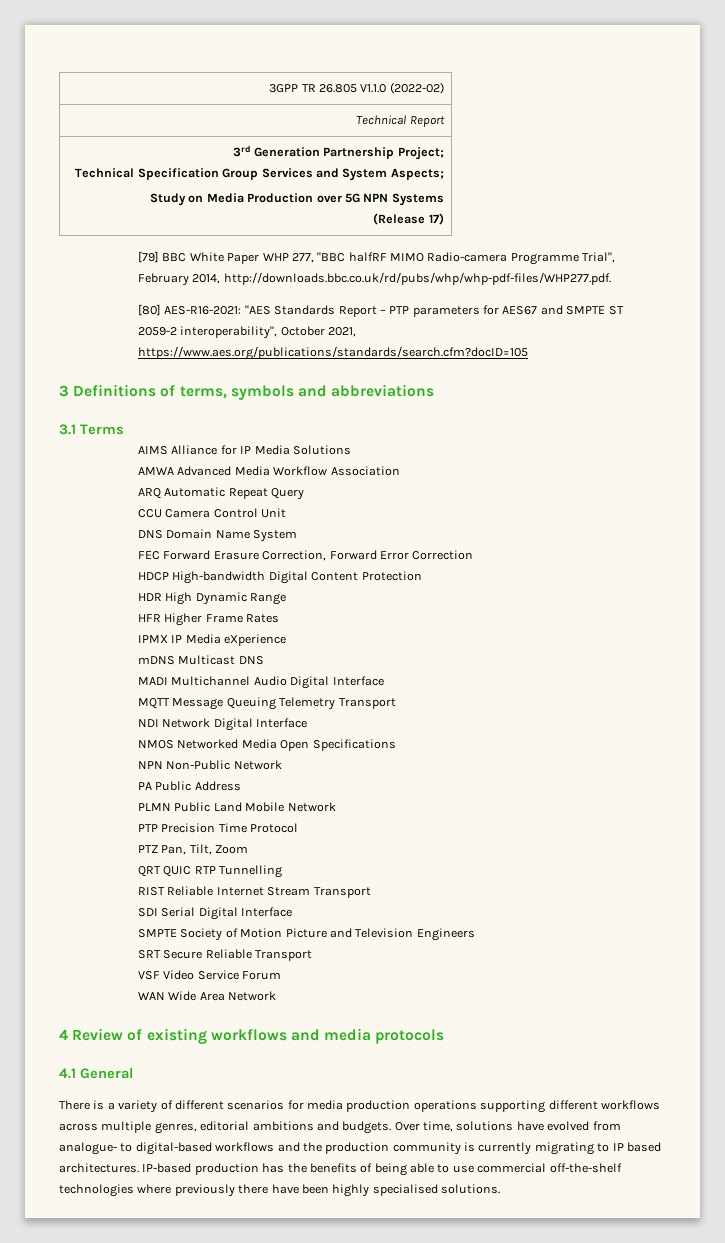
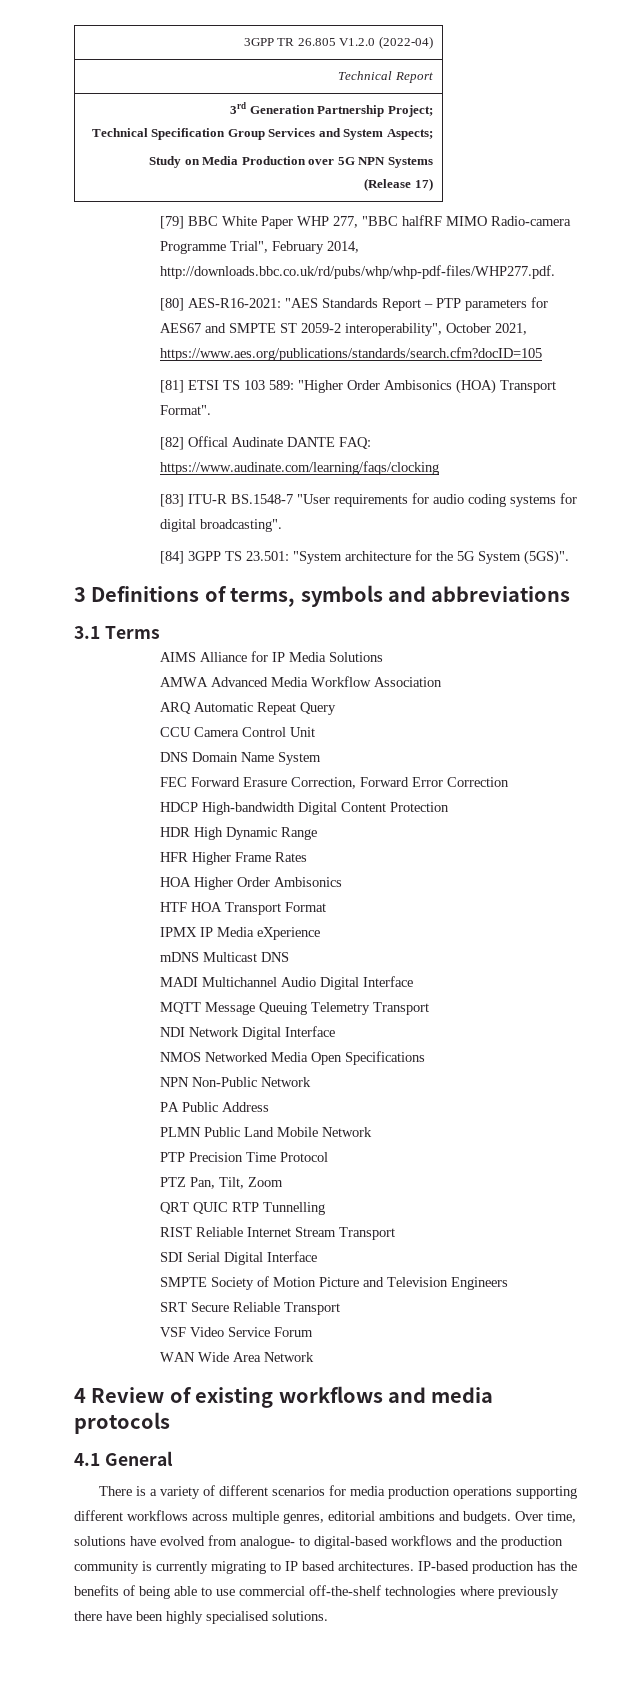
[360,82,444,94] V1.1.0 (2022-02) -> [339,36,433,49] V1.2.0 (2022-04)
(529, 353) none -> [159,379,556,394] [159,405,211,415] [159,436,371,450] [159,461,439,475] [159,493,577,507] [159,519,282,532] [159,550,569,565] // [81] ETSI TS 103 589: "Higher Order Ambisonics (HOA) Transport Format". // [82] Offical Audinate DANTE FAQ: https://www.audinate.com/learning/faqs/clocking // [83] ITU-R BS.1548-7 "User requirements for audio coding systems for digital broadcasting". // [84] 3GPP TS 23.501: "System architecture for the 5G System (5GS)".
(280, 618) none -> [159,877,342,890] [159,902,326,915] // HOA Higher Order Ambisonics // HTF HOA Transport Format

